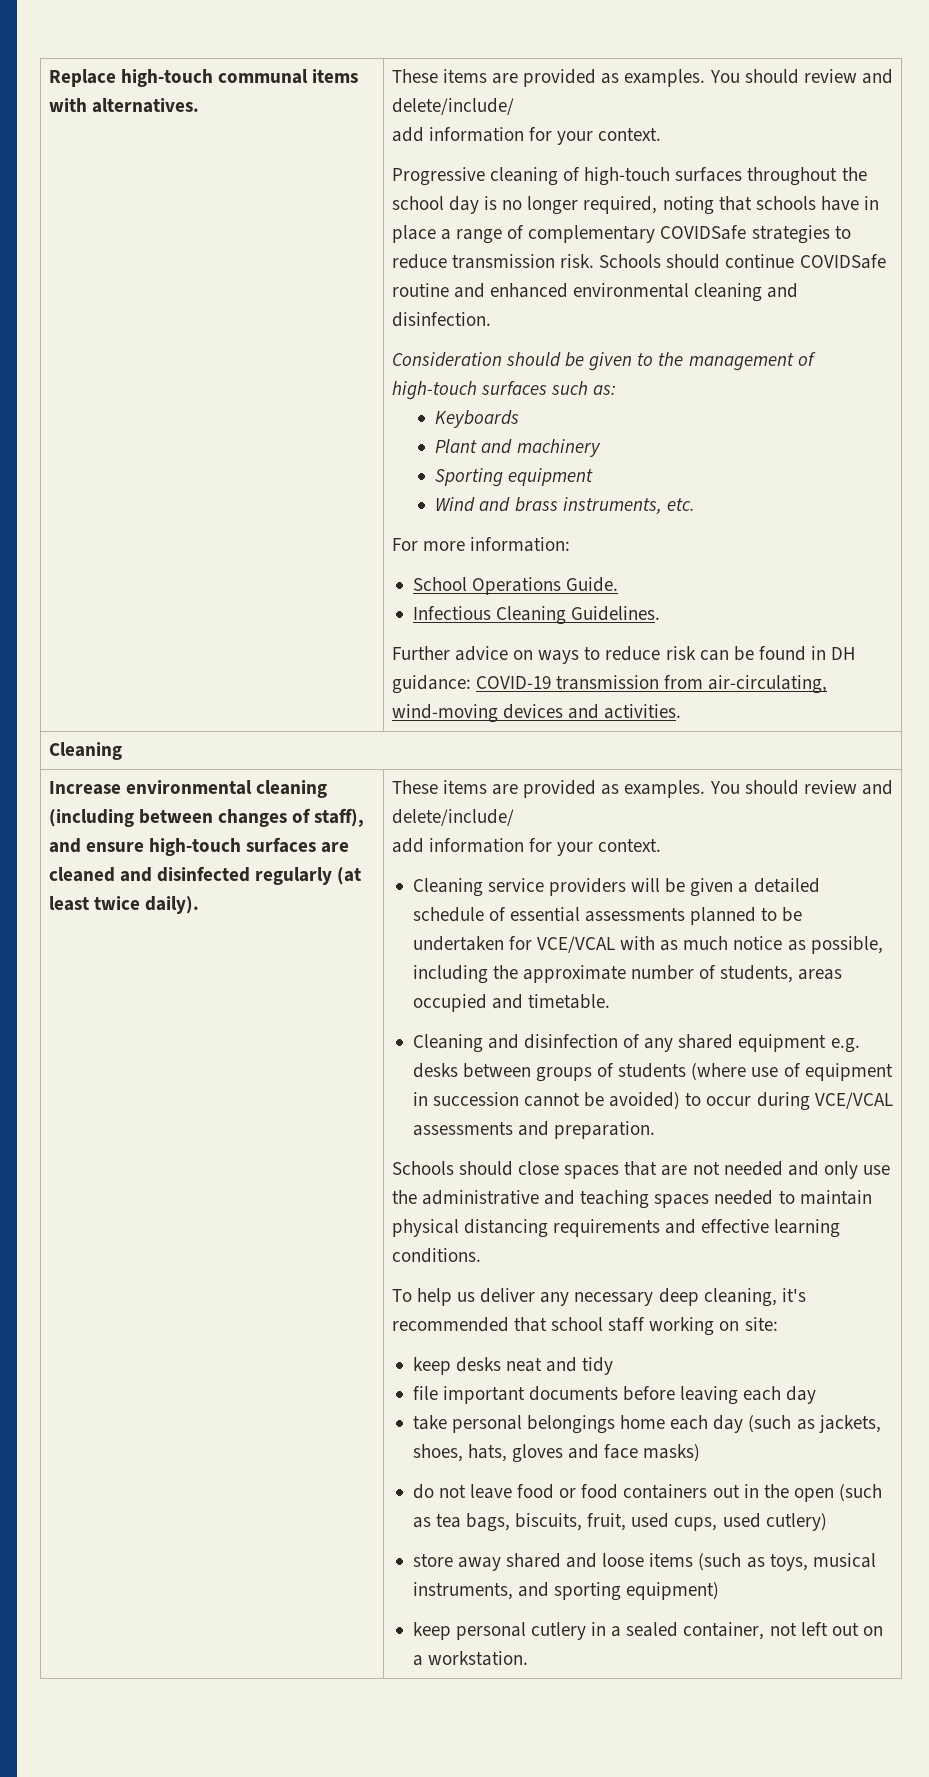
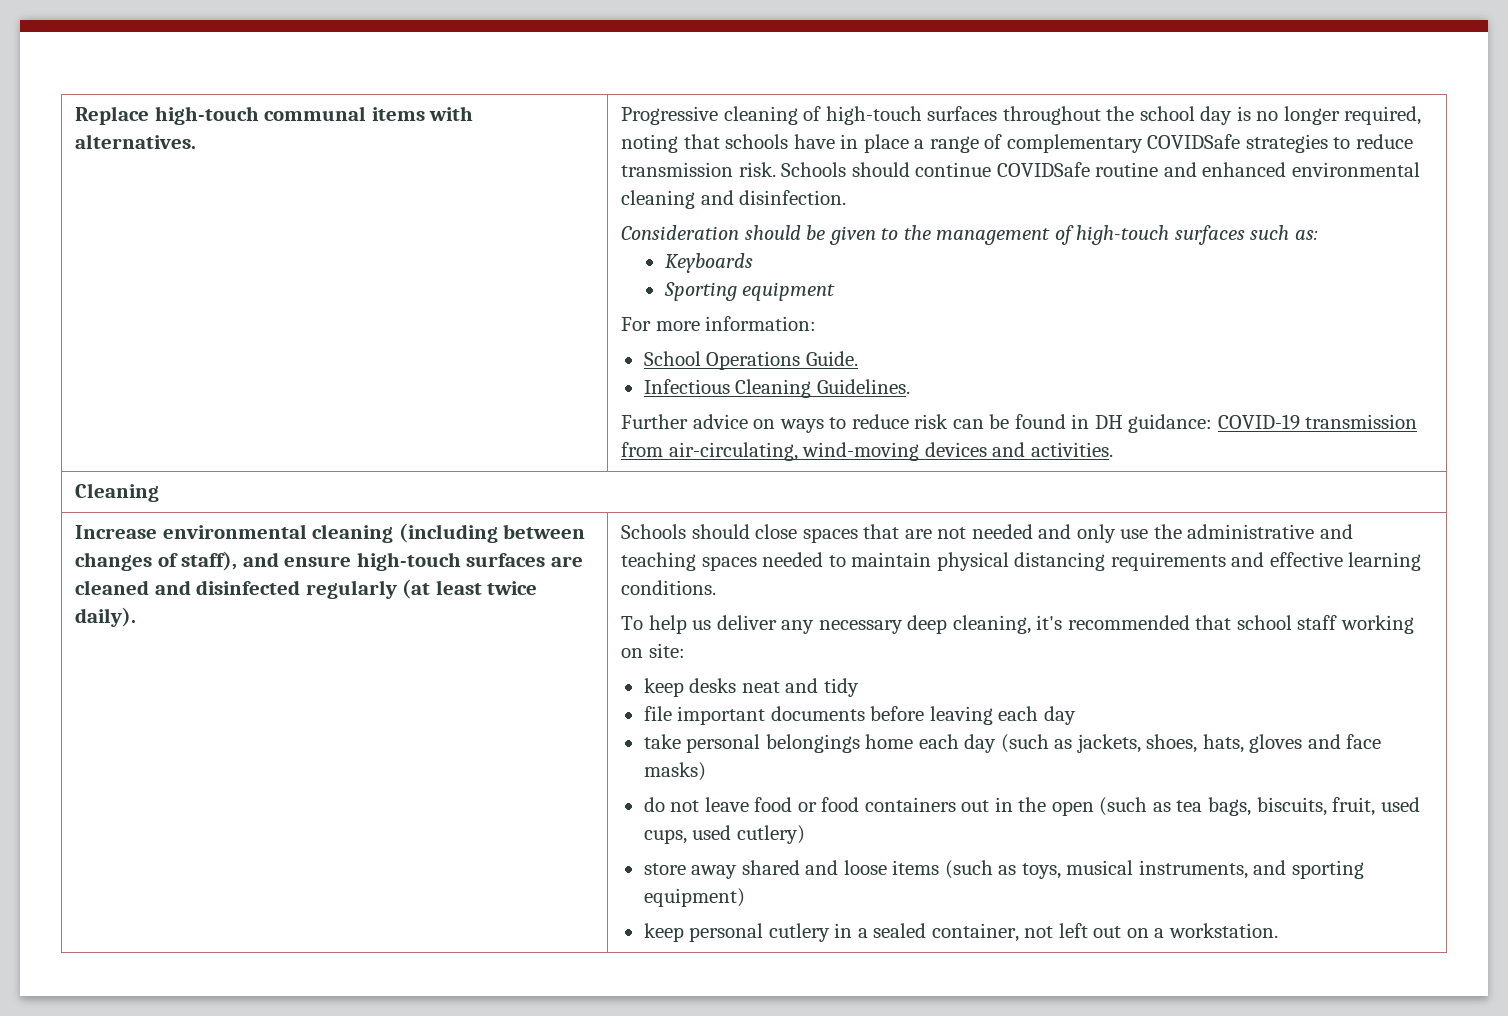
[391,69,893,87] [391,98,514,115] [391,127,662,145] These items are provided as examples. You should review and delete/include/ // add information for your context. // -> (196, 141) none
[435,439,601,457] // Plant and machinery -> (753, 263) none
[435,497,695,514] // Wind and brass instruments, etc. -> (836, 291) none
[391,780,893,798] [391,809,514,826] [391,838,662,856] [412,878,820,897] [412,907,803,925] [412,936,883,954] [412,965,843,984] [412,994,610,1012] [412,1034,860,1053] [412,1063,893,1082] [412,1092,893,1111] [412,1121,655,1139] These items are provided as examples. You should review and delete/include/ // add information for your context. // Cleaning service providers will be given a detailed schedule of essential assessments planned to be undertaken for VCE/VCAL with as much notice as possible, including the approximate number of students, areas occupied and timetable. // Cleaning and disinfection of any shared equipment e.g. desks between groups of students (where use of equipment in succession cannot be avoided) to occur during VCE/VCAL assessments and preparation. // -> (136, 617) none

